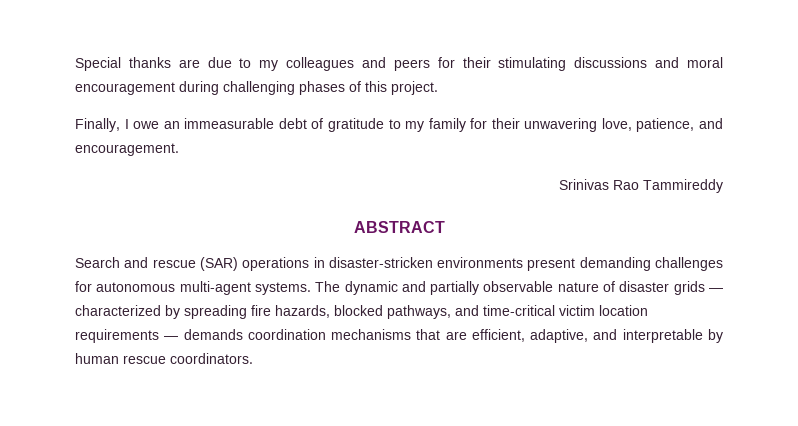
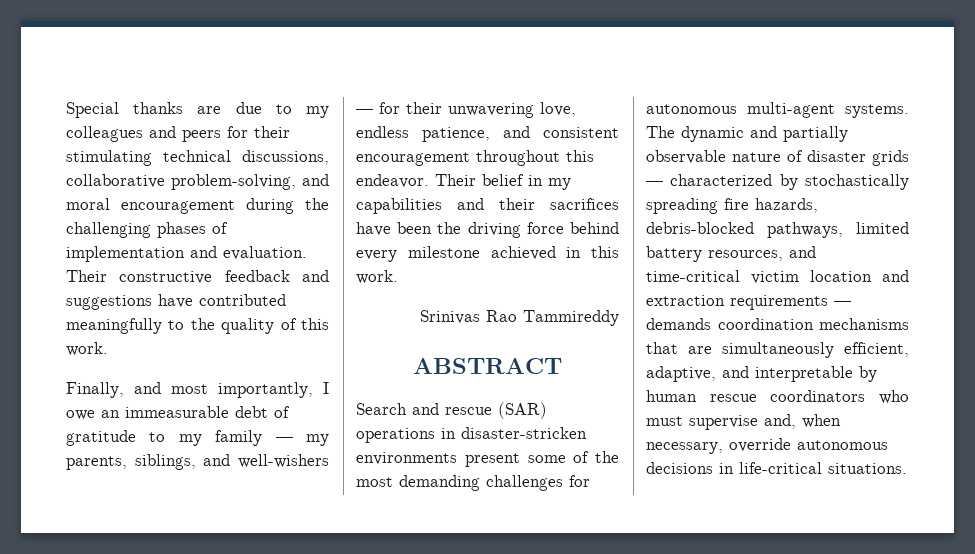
[574,57,648,68] discussions -> [163,150,329,165] [66,174,296,190] technical discussions, collaborative problem-solving,
(219, 88) none -> [305,198,329,210] the
[365,81,438,95] [75,118,120,132] this project. // Finally, -> [66,246,307,262] [66,270,329,284] [66,294,286,310] [66,318,329,334] [66,342,108,356] [66,382,313,398] implementation and evaluation. Their constructive feedback and suggestions have contributed meaningfully to the quality of this work. // Finally, and most importantly,
(466, 125) none -> [275,434,329,446] [66,454,329,470] [356,109,373,114] — my parents, siblings, and well-wishers —
(632, 124) none -> [356,126,409,138] endless
[75,143,179,156] encouragement. -> [543,127,619,138] [356,150,594,166] [356,174,571,190] [356,198,619,214] [356,222,619,238] [356,246,619,262] [356,270,398,284] consistent encouragement throughout this endeavor. Their belief in my capabilities and their sacrifices have been the driving force behind every milestone achieved in this work.
(576, 264) none -> [527,451,619,463] [356,477,393,487] some of the most
(180, 312) none -> [805,174,909,190] stochastically
[334,305,451,319] blocked pathways, -> [646,222,909,238] [646,246,783,262] debris-blocked pathways, limited battery resources,
(648, 310) none -> [882,270,909,282] [646,295,725,306] and extraction
(467, 335) none -> [722,342,834,358] simultaneously
[170,353,253,364] coordinators. -> [770,390,909,404] [646,414,841,430] [646,438,888,454] [646,462,907,474] coordinators who must supervise and, when necessary, override autonomous decisions in life-critical situations.

